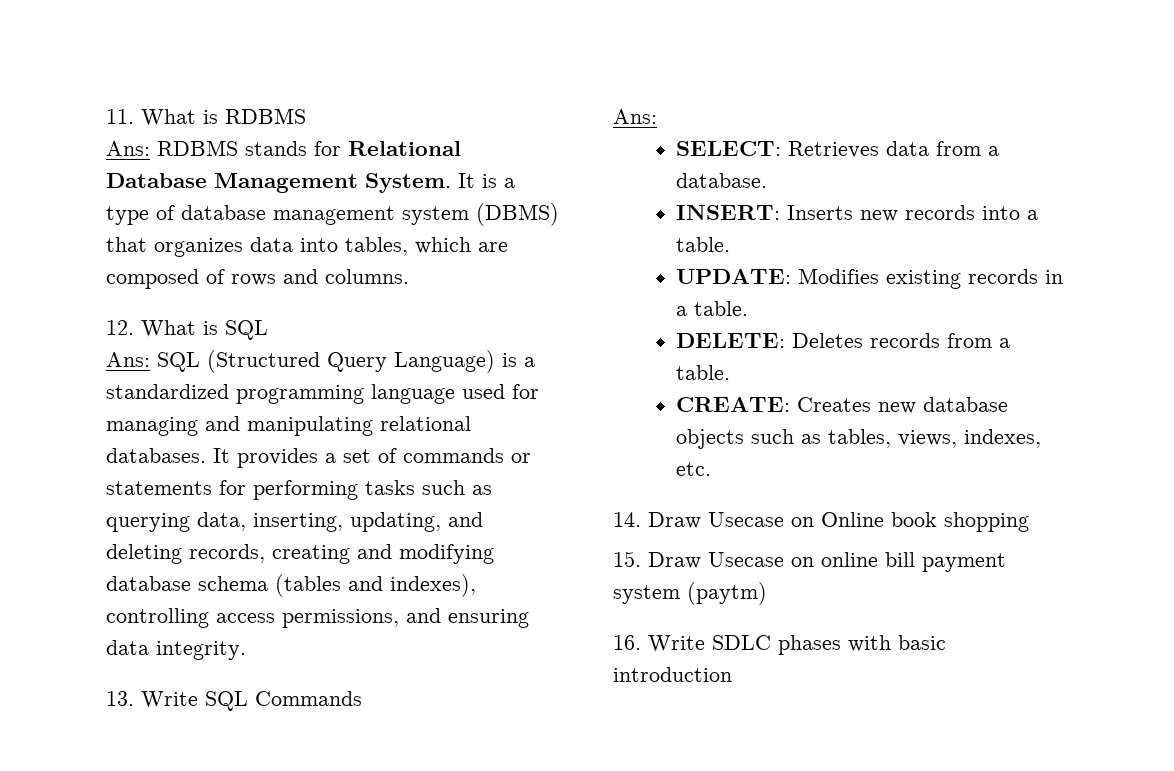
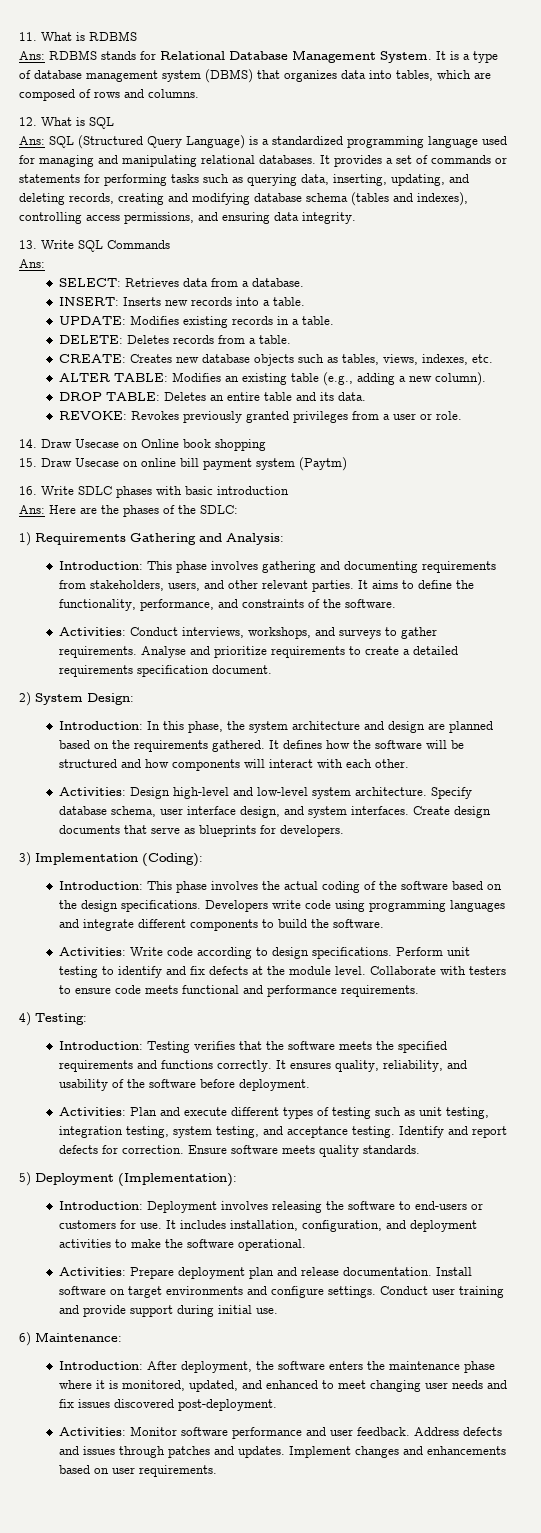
(711, 469) none -> [58,372,486,386] [58,392,366,401] [58,411,462,423] // ALTER TABLE: Modifies an existing table (e.g., adding a new column). // DROP TABLE: Deletes an entire table and its data. // REVOKE: Revokes previously granted privileges from a user or role.
[687,582,767,605] (paytm) -> [299,457,347,471] (Paytm)
(732, 674) none -> [19,505,238,517] [19,532,284,546] [58,561,496,573] [58,580,474,592] [58,599,396,611] [58,627,437,639] [58,646,458,658] [58,665,272,677] [19,692,134,706] [58,721,493,733] [58,740,464,752] [58,759,409,771] [58,787,472,799] [58,806,491,818] [58,825,344,837] [19,852,203,867] [58,881,502,893] [58,900,505,912] [58,919,384,931] [58,947,470,959] [58,966,506,978] [58,985,419,997] [19,1012,87,1026] [58,1041,447,1053] [58,1060,467,1072] [58,1079,310,1091] [58,1107,489,1119] [58,1126,507,1138] [58,1145,420,1157] [19,1172,237,1187] [58,1201,483,1213] [58,1220,477,1232] [58,1239,306,1251] [58,1267,472,1279] [58,1286,504,1298] [58,1305,278,1317] [19,1332,122,1346] [58,1361,495,1373] [58,1380,507,1392] [58,1399,277,1411] [58,1426,502,1439] [58,1446,506,1458] [58,1465,217,1477] // Ans: Here are the phases of the SDLC: // 1) Requirements Gathering and Analysis: // Introduction: This phase involves gathering and documenting requirements from stakeholders, users, and other relevant parties. It aims to define the functionality, performance, and constraints of the software. // Activities: Conduct interviews, workshops, and surveys to gather requirements. Analyse and prioritize requirements to create a detailed requirements specification document. // 2) System Design: // Introduction: In this phase, the system architecture and design are planned based on the requirements gathered. It defines how the software will be structured and how components will interact with each other. // Activities: Design high-level and low-level system architecture. Specify database schema, user interface design, and system interfaces. Create design documents that serve as blueprints for developers. // 3) Implementation (Coding): // Introduction: This phase involves the actual coding of the software based on the design specifications. Developers write code using programming languages and integrate different components to build the software. // Activities: Write code according to design specifications. Perform unit testing to identify and fix defects at the module level. Collaborate with testers to ensure code meets functional and performance requirements. // 4) Testing: // Introduction: Testing verifies that the software meets the specified requirements and functions correctly. It ensures quality, reliability, and usability of the software before deployment. // Activities: Plan and execute different types of testing such as unit testing, integration testing, system testing, and acceptance testing. Identify and report defects for correction. Ensure software meets quality standards. // 5) Deployment (Implementation): // Introduction: Deployment involves releasing the software to end-users or customers for use. It includes installation, configuration, and deployment activities to make the software operational. // Activities: Prepare deployment plan and release documentation. Install software on target environments and configure settings. Conduct user training and provide support during initial use. // 6) Maintenance: // Introduction: After deployment, the software enters the maintenance phase where it is monitored, updated, and enhanced to meet changing user needs and fix issues discovered post-deployment. // Activities: Monitor software performance and user feedback. Address defects and issues through patches and updates. Implement changes and enhancements based on user requirements.

